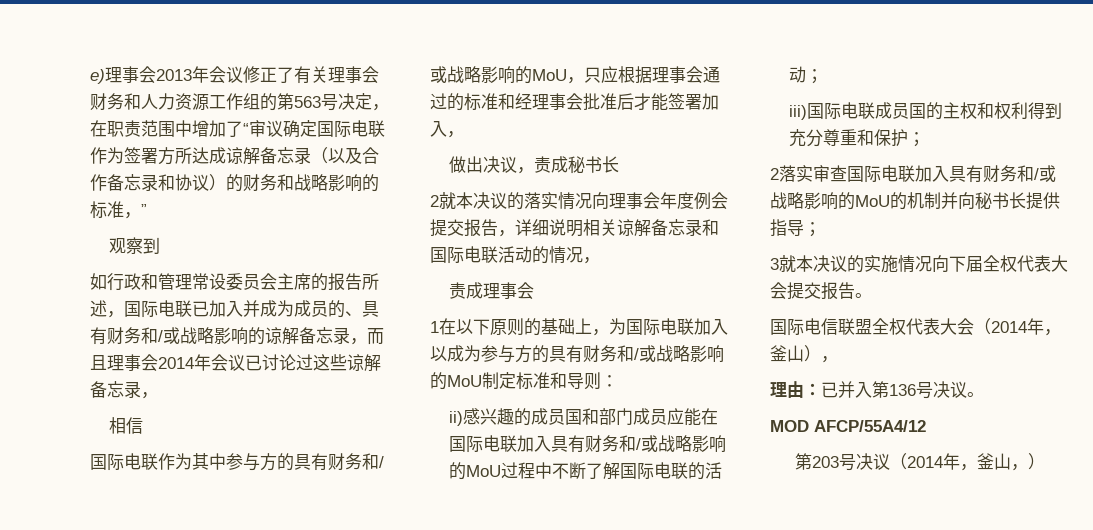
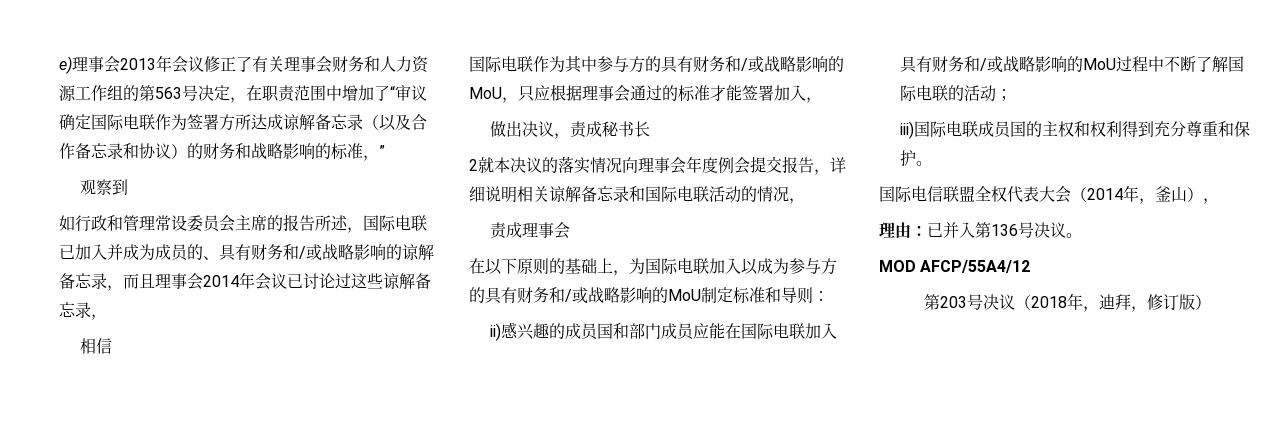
[498,93,634,111] 和经理事会批准后 -> (710, 93) none
[430,321,439,333] 1 -> (571, 230) none
[907,132,925,147] [770,165,1056,183] [770,192,1060,210] [770,219,821,237] [770,255,1068,273] [770,282,855,300] ； // 2落实审查国际电联加入具有财务和/或战略影响的MoU的机制并向秘书长提供指导； // 3就本决议的实施情况向下届全权代表大会提交报告 -> (917, 158) none
[906,453,1028,471] 2014年，釜山， -> [1031,293,1195,312] 2018年，迪拜，修订版

